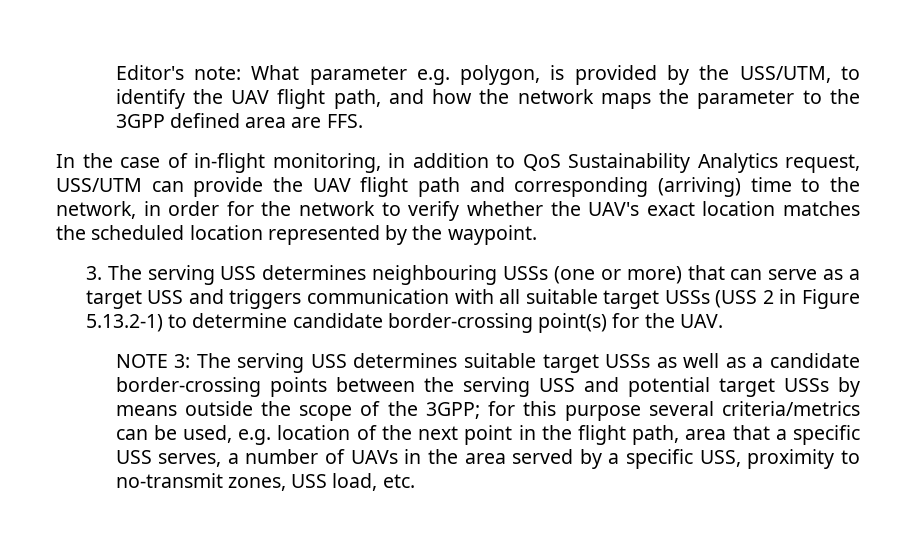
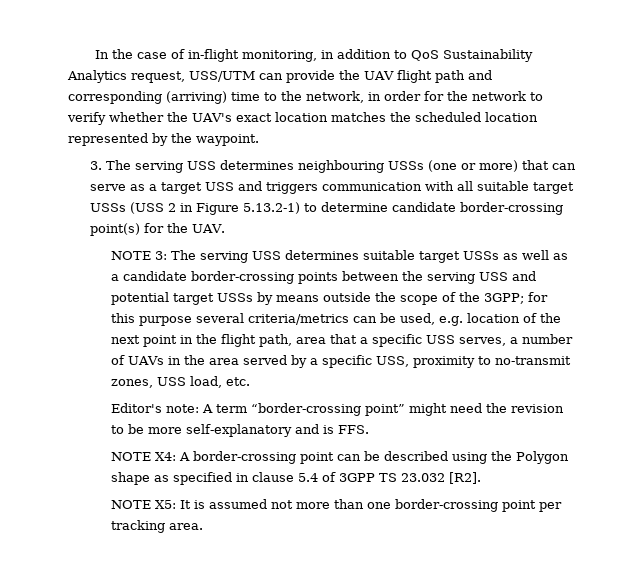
[115,65,861,85] [115,89,860,109] [115,113,363,128] Editor's note: What parameter e.g. polygon, is provided by the USS/UTM, to identify the UAV flight path, and how the network maps the parameter to the 3GPP defined area are FFS. // -> (94, 54) none
(415, 481) none -> [111,403,565,416] [111,424,370,437] [111,451,570,464] [111,472,482,485] [111,499,563,512] [111,520,204,533] // Editor's note: A term “border-crossing point” might need the revision to be more self-explanatory and is FFS. // NOTE X4: A border-crossing point can be described using the Polygon shape as specified in clause 5.4 of 3GPP TS 23.032 [R2]. // NOTE X5: It is assumed not more than one border-crossing point per tracking area.

